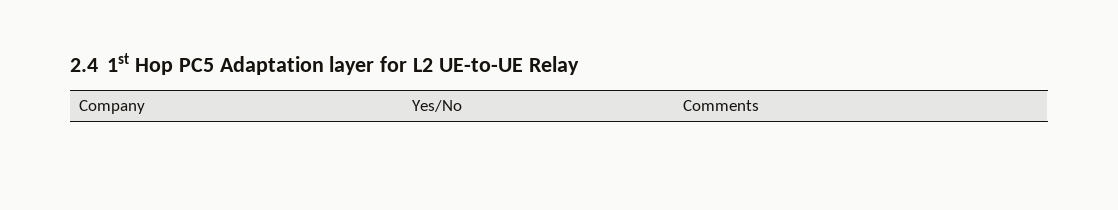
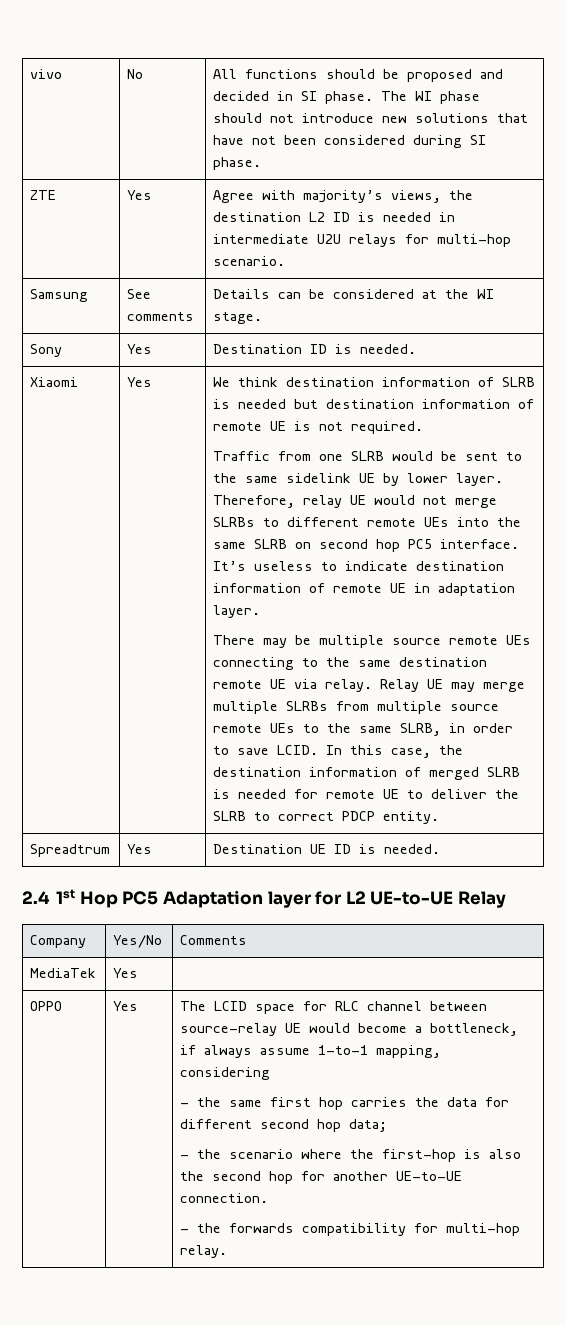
(70, 65) none -> [30,69,63,79] [127,69,144,79] [213,69,504,82] [213,91,481,104] [213,113,529,123] [213,135,487,148] [213,157,262,170] [30,190,57,200] [127,190,153,200] [213,190,474,203] [213,212,456,222] [213,234,512,247] [213,256,286,266] [30,289,89,302] [127,289,152,299] [127,312,195,321] [213,289,495,299] [213,312,263,324] [30,344,63,357] [127,344,153,354] [213,344,417,354] [30,377,79,387] [127,377,153,387] [213,377,536,387] [213,399,535,409] [213,421,424,434] [213,451,523,461] [213,473,504,486] [213,495,498,508] [213,517,522,527] [213,539,520,552] [213,561,505,571] [213,583,516,596] [213,605,261,618] [213,635,532,648] [213,657,488,670] [213,679,526,692] [213,701,500,714] [213,723,514,736] [213,745,464,758] [213,767,521,780] [213,789,520,799] [213,811,440,824] [30,844,111,857] [127,844,153,854] [213,844,441,854] vivo | No | All functions should be proposed and decided in SI phase. The WI phase should not introduce new solutions that have not been considered during SI phase. // ZTE | Yes | Agree with majority’s views, the destination L2 ID is needed in intermediate U2U relays for multi-hop scenario. // Samsung | See comments | Details can be considered at the WI stage. // Sony | Yes | Destination ID is needed. // Xiaomi | Yes | We think destination information of SLRB is needed but destination information of remote UE is not required. // Traffic from one SLRB would be sent to the same sidelink UE by lower layer. Therefore, relay UE would not merge SLRBs to different remote UEs into the same SLRB on second hop PC5 interface. It’s useless to indicate destination information of remote UE in adaptation layer. // There may be multiple source remote UEs connecting to the same destination remote UE via relay. Relay UE may merge multiple SLRBs from multiple source remote UEs to the same SLRB, in order to save LCID. In this case, the destination information of merged SLRB is needed for remote UE to deliver the SLRB to correct PDCP entity. // Spreadtrum | Yes | Destination UE ID is needed. //
(759, 105) none -> [30,968,97,978] [113,968,139,978] [30,1001,63,1011] [113,1001,139,1011] [180,1001,488,1014] [180,1023,519,1036] [180,1045,442,1058] [180,1067,271,1080] [180,1097,510,1110] [180,1119,388,1132] [180,1149,522,1162] [180,1171,463,1184] [180,1193,269,1203] [180,1223,521,1236] [180,1245,228,1258] // MediaTek | Yes | // OPPO | Yes | The LCID space for RLC channel between source-relay UE would become a bottleneck, if always assume 1-to-1 mapping, considering // - the same first hop carries the data for different second hop data; // - the scenario where the first-hop is also the second hop for another UE-to-UE connection. // - the forwards compatibility for multi-hop relay.

